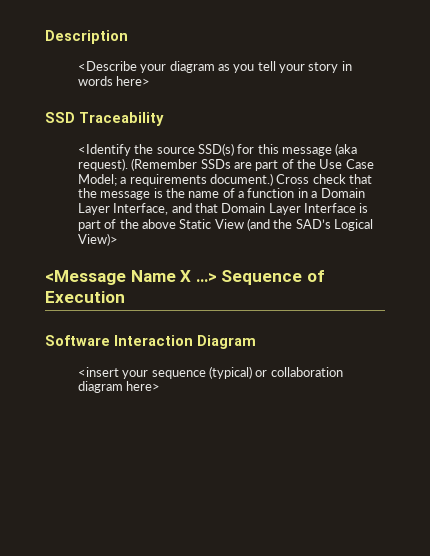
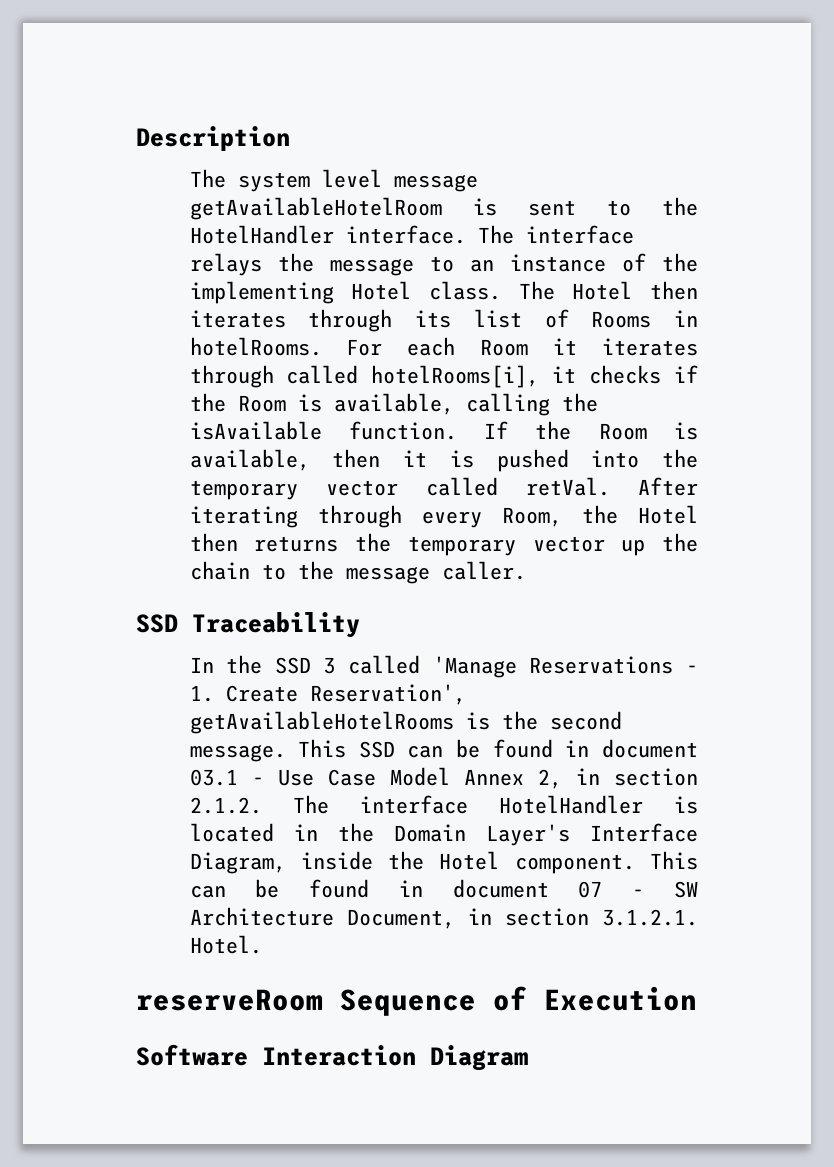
[77,61,352,73] [77,76,151,86] [45,112,164,126] [77,143,358,156] [77,158,374,171] [77,173,373,186] [77,188,365,200] [77,203,369,215] [77,218,374,231] [77,233,118,246] [45,270,217,285] <Describe your diagram as you tell your story in words here> // SSD Traceability // <Identify the source SSD(s) for this message (aka request). (Remember SSDs are part of the Use Case Model; a requirements document.) Cross check that the message is the name of a function in a Domain Layer Interface, and that Domain Layer Interface is part of the above Static View (and the SAD’s Logical View)> // <Message Name X …> -> [189,169,478,192] [189,197,699,220] [189,225,634,244] [189,253,699,276] [189,281,698,304] [189,309,698,332] [189,337,698,356] [189,365,698,388] [189,393,598,416] [189,421,699,440] [189,449,698,472] [189,477,699,500] [189,505,698,528] [189,533,698,556] [189,561,526,584] [136,612,360,638] [189,655,698,678] [189,684,466,705] [189,711,622,734] [189,739,698,762] [189,767,699,789] [189,795,699,814] [189,823,698,846] [189,851,699,874] [189,879,698,898] [189,907,699,929] [189,935,262,954] [136,989,323,1011] The system level message getAvailableHotelRoom is sent to the HotelHandler interface. The interface relays the message to an instance of the implementing Hotel class. The Hotel then iterates through its list of Rooms in hotelRooms. For each Room it iterates through called hotelRooms[i], it checks if the Room is available, calling the isAvailable function. If the Room is available, then it is pushed into the temporary vector called retVal. After iterating through every Room, the Hotel then returns the temporary vector up the chain to the message caller. // SSD Traceability // In the SSD 3 called 'Manage Reservations - 1. Create Reservation', getAvailableHotelRooms is the second message. This SSD can be found in document 03.1 - Use Case Model Annex 2, in section 2.1.2. The interface HotelHandler is located in the Domain Layer's Interface Diagram, inside the Hotel component. This can be found in document 07 - SW Architecture Document, in section 3.1.2.1. Hotel. // reserveRoom
[77,366,343,379] [77,381,161,393] // <insert your sequence (typical) or collaboration diagram here> -> (528, 1058) none

